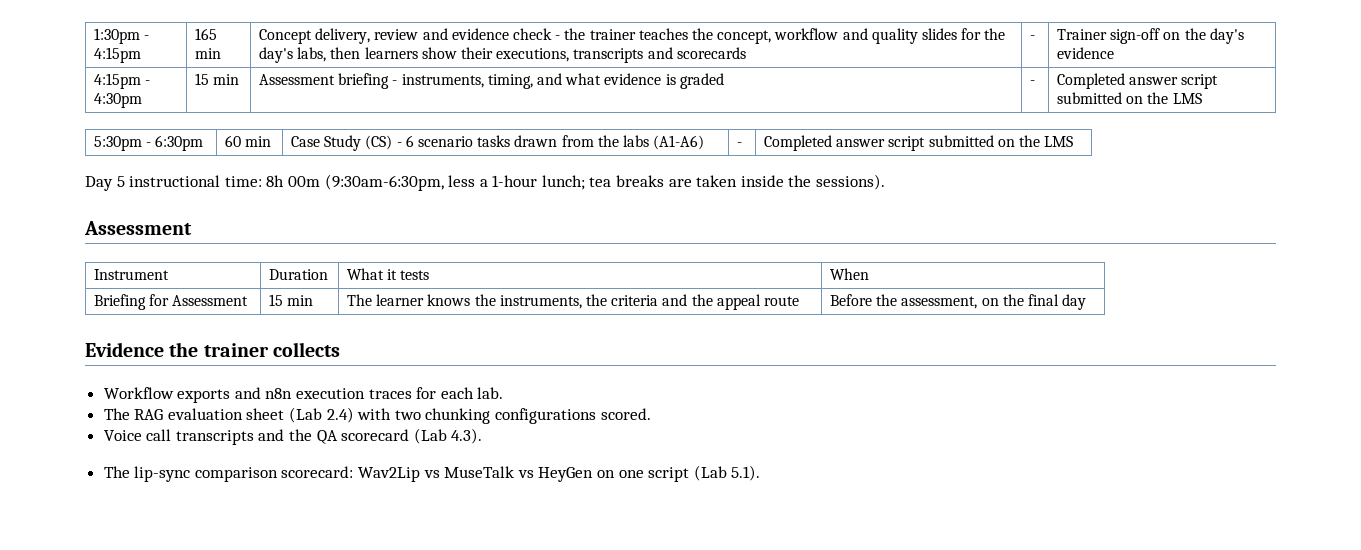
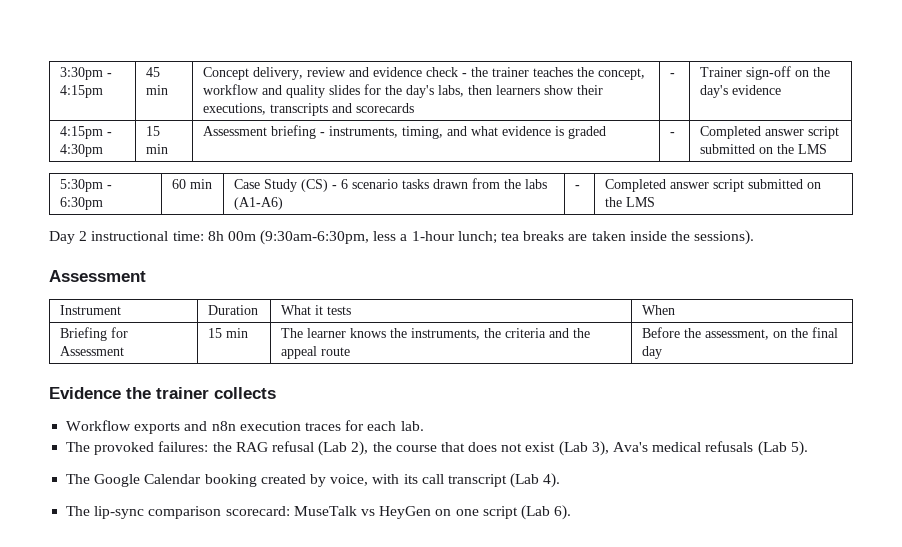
[94,28,141,44] 1:30pm -> [60,67,104,80] 3:30pm
[195,28,218,40] 165 -> [146,67,161,77] 45
[116,176,125,187] 5 -> [79,231,88,241] 2
[134,407,651,424] [103,428,483,445] RAG evaluation sheet (Lab 2.4) with two chunking configurations scored. // Voice call transcripts and the QA scorecard (Lab 4.3). -> [94,441,808,456] [66,473,561,488] provoked failures: the RAG refusal (Lab 2), the course that does not exist (Lab 3), Ava's medical refusals (Lab 5). // The Google Calendar booking created by voice, with its call transcript (Lab 4).
[358,467,440,482] Wav2Lip vs -> (290, 511) none
[731,465,761,481] 5.1). -> [554,505,572,520] 6).

